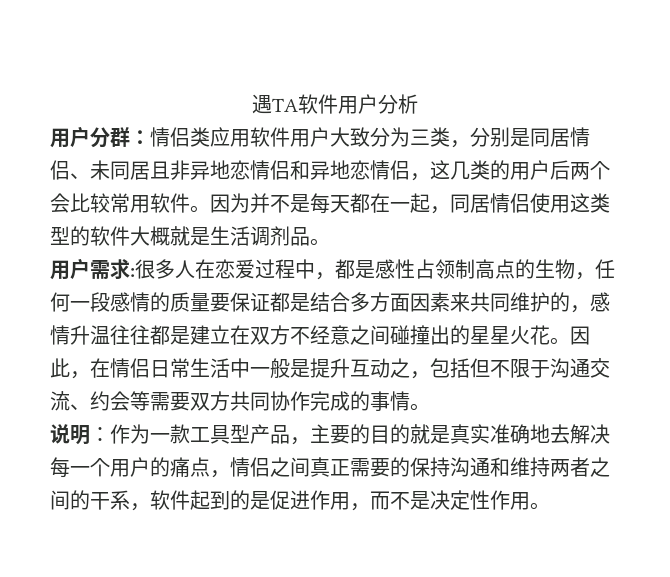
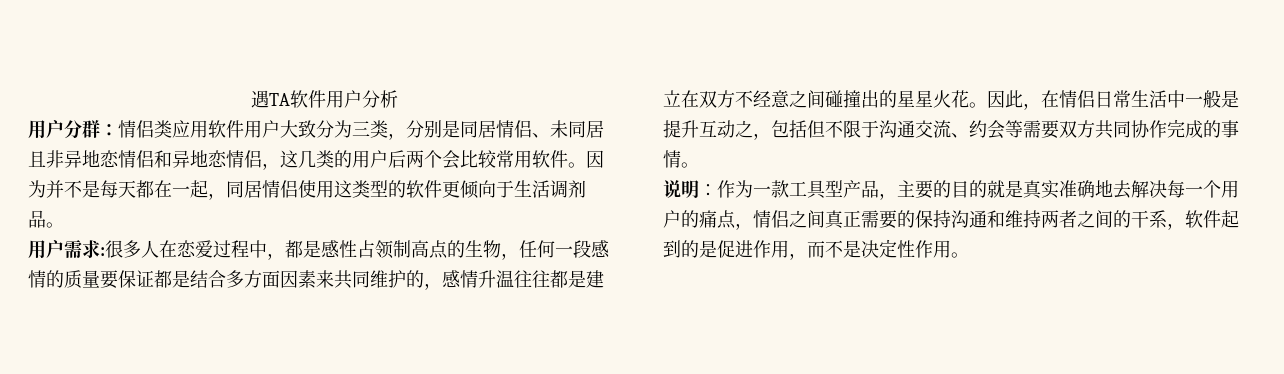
[130,226,210,246] 大概就是 -> [442,180,514,199] 更倾向于

